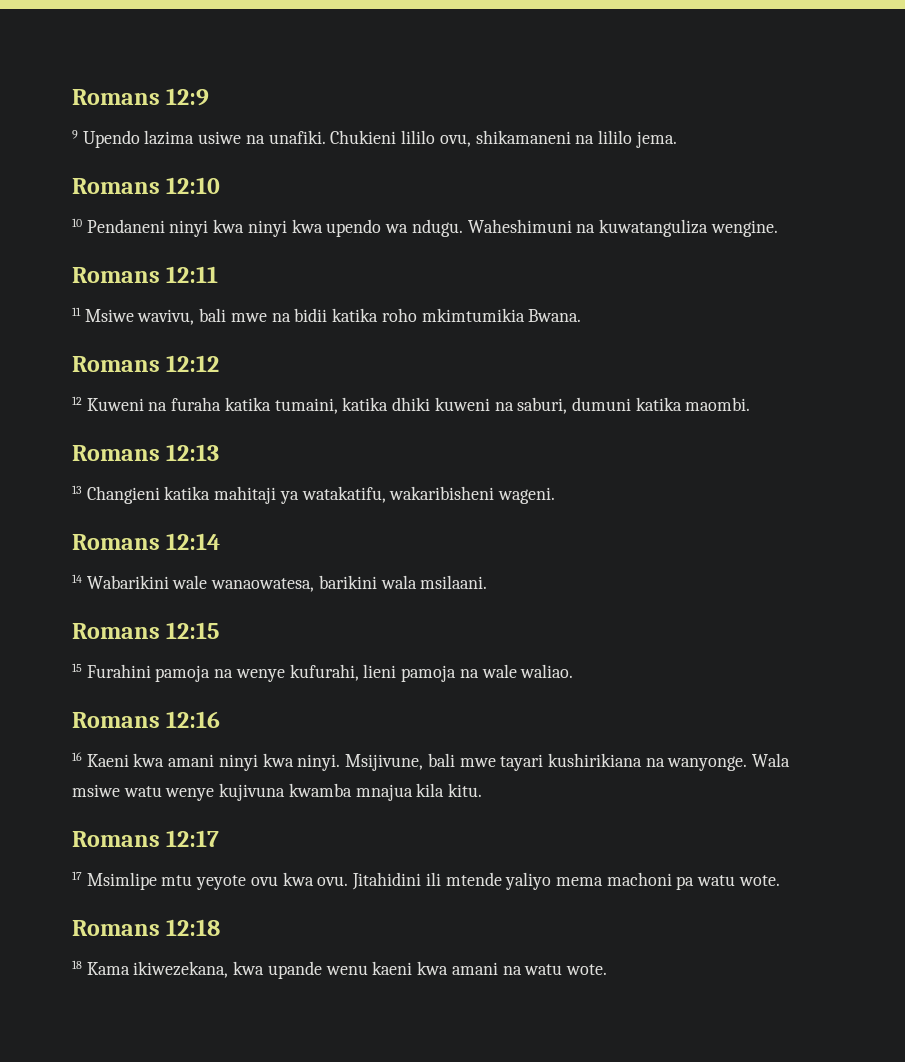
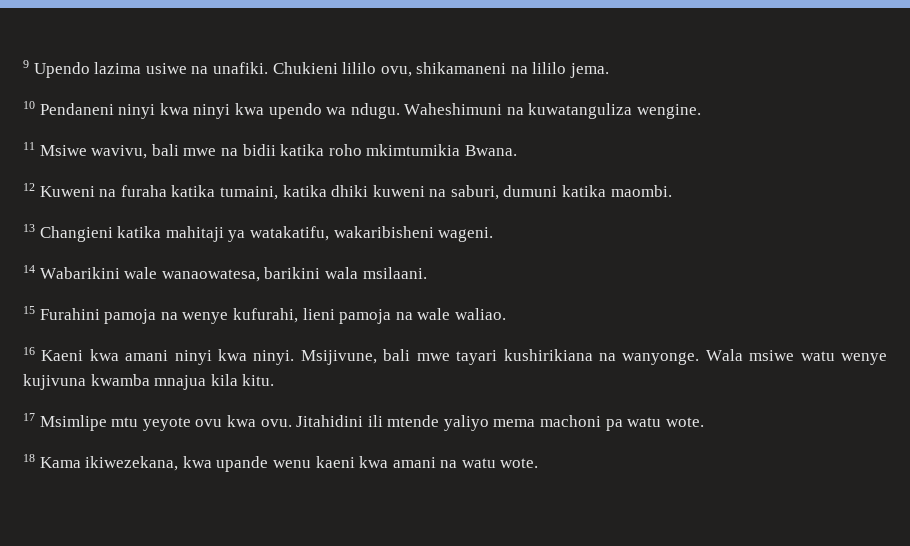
[72,88,210,106] Romans 12:9 // -> (23, 64) none
[72,177,221,194] // Romans 12:10 -> (610, 70) none
[72,266,219,283] // Romans 12:11 -> (702, 111) none
[72,355,220,372] // Romans 12:12 -> (517, 150) none
[72,444,220,461] // Romans 12:13 -> (672, 191) none
[72,533,221,550] // Romans 12:14 -> (494, 234) none
[72,622,220,639] // Romans 12:15 -> (427, 273) none
[72,711,221,728] // Romans 12:16 -> (506, 314) none
[72,830,220,847] // Romans 12:17 -> (275, 380) none
[72,919,221,936] // Romans 12:18 -> (704, 422) none

